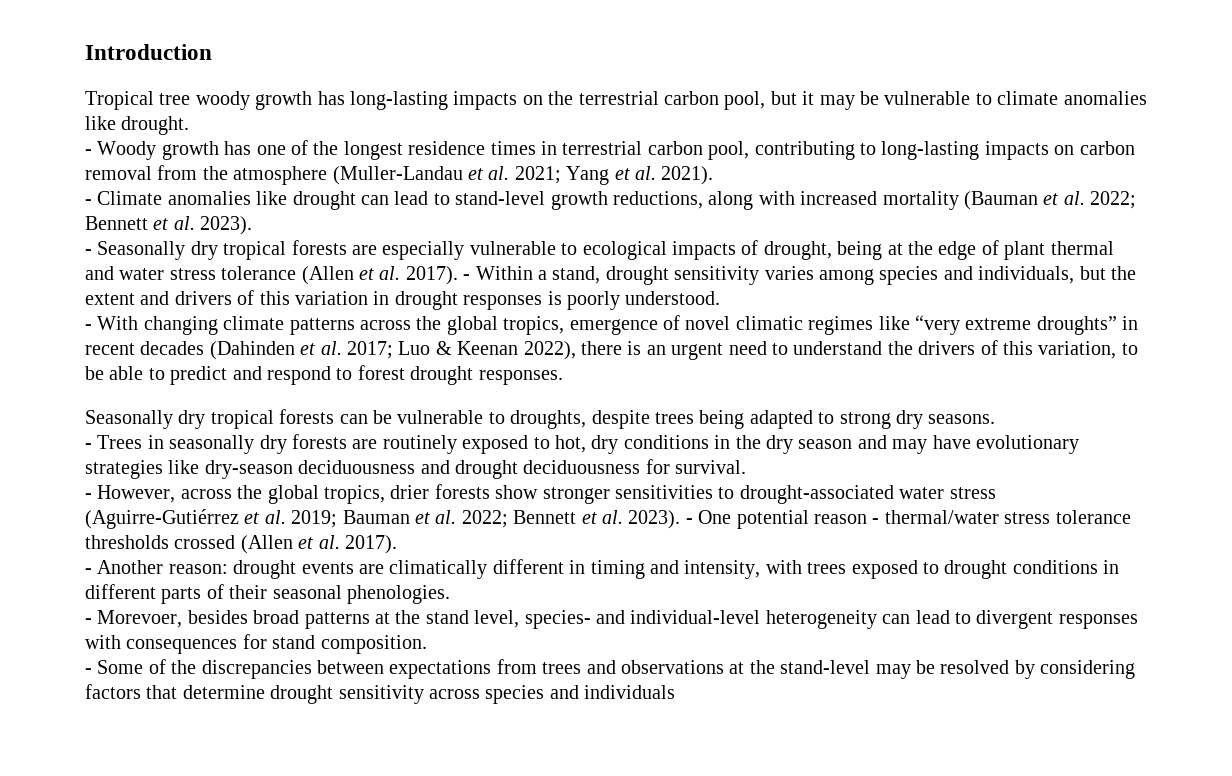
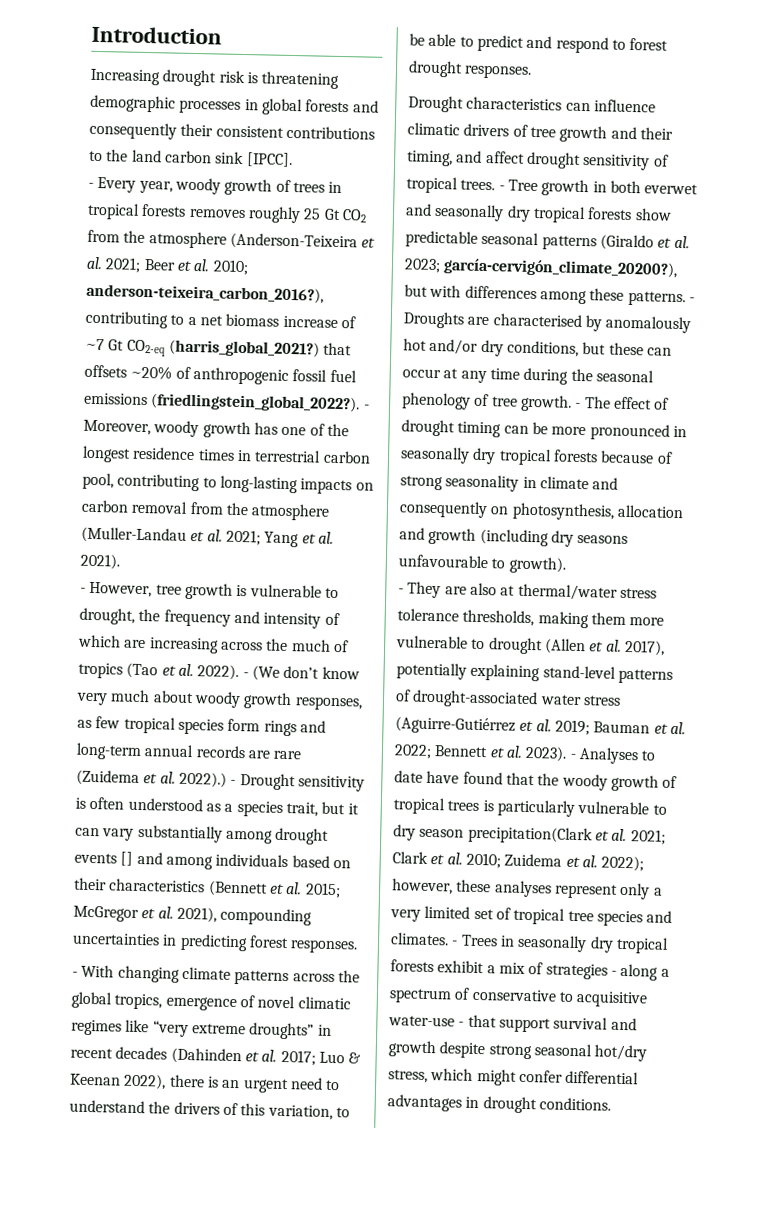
[85,91,1147,110] [85,116,190,135] [85,141,157,160] Tropical tree woody growth has long-lasting impacts on the terrestrial carbon pool, but it may be vulnerable to climate anomalies like drought. // - Woody -> [90,68,340,89] [90,94,379,116] [89,121,375,140] [89,149,293,168] [88,177,343,196] [87,202,367,224] [87,229,376,251] [86,256,249,276] [86,283,324,304] [85,310,356,329] [85,338,353,358] [84,364,357,385] [84,392,370,413] [83,419,200,438] Increasing drought risk is threatening demographic processes in global forests and consequently their consistent contributions to the land carbon sink [IPCC]. // - Every year, woody growth of trees in tropical forests removes roughly 25 Gt CO2 from the atmosphere (Anderson-Teixeira et al. 2021; Beer et al. 2010; anderson-teixeira_carbon_2016?), contributing to a net biomass increase of ~7 Gt CO2-eq (harris_global_2021?) that offsets ~20% of anthropogenic fossil fuel emissions (friedlingstein_global_2022?). - Moreover, woody
[97,191,1137,210] [85,216,253,235] [85,240,1114,260] [85,266,1136,285] [85,290,721,310] Climate anomalies like drought can lead to stand-level growth reductions, along with increased mortality (Bauman et al. 2022; Bennett et al. 2023). // - Seasonally dry tropical forests are especially vulnerable to ecological impacts of drought, being at the edge of plant thermal and water stress tolerance (Allen et al. 2017). - Within a stand, drought sensitivity varies among species and individuals, but the extent and drivers of this variation in drought responses is poorly understood. -> [89,581,339,600] [79,607,340,629] [78,634,349,654] [78,662,360,681] [76,689,363,711] [77,716,326,737] [76,742,302,761] [76,769,365,792] [75,796,359,817] [75,824,330,845] [74,851,351,870] [74,877,341,899] [73,905,313,926] [72,932,359,954] However, tree growth is vulnerable to drought, the frequency and intensity of which are increasing across the much of tropics (Tao et al. 2022). - (We don’t know very much about woody growth responses, as few tropical species form rings and long-term annual records are rare (Zuidema et al. 2022).) - Drought sensitivity is often understood as a species trait, but it can vary substantially among drought events [] and among individuals based on their characteristics (Bennett et al. 2015; McGregor et al. 2021), compounding uncertainties in predicting forest responses.
[85,409,996,429] [85,434,1079,454] [85,459,747,479] [85,484,735,504] Seasonally dry tropical forests can be vulnerable to droughts, despite trees being adapted to strong dry seasons. // - Trees in seasonally dry forests are routinely exposed to hot, dry conditions in the dry season and may have evolutionary strategies like dry-season deciduousness and drought deciduousness for survival. // - However, across the global tropics, drier forests show stronger sensitivities to -> [408,95,656,113] [407,122,673,143] [407,150,669,171] [406,176,699,197] [405,203,672,224] [405,230,690,251] [404,258,679,278] [404,284,695,307] [403,311,692,334] [403,338,672,357] [402,367,654,385] [402,392,670,412] [401,419,687,441] [400,446,673,466] [400,474,619,492] [399,500,684,521] [399,527,629,547] [398,554,566,574] [398,581,657,601] [397,608,665,629] [396,635,665,656] [396,662,673,684] [395,689,411,702] Drought characteristics can influence climatic drivers of tree growth and their timing, and affect drought sensitivity of tropical trees. - Tree growth in both everwet and seasonally dry tropical forests show predictable seasonal patterns (Giraldo et al. 2023; garcía-cervigón_climate_20200?), but with differences among these patterns. - Droughts are characterised by anomalously hot and/or dry conditions, but these can occur at any time during the seasonal phenology of tree growth. - The effect of drought timing can be more pronounced in seasonally dry tropical forests because of strong seasonality in climate and consequently on photosynthesis, allocation and growth (including dry seasons unfavourable to growth). // - They are also at thermal/water stress tolerance thresholds, making them more vulnerable to drought (Allen et al. 2017), potentially explaining stand-level patterns of
[698,510,1131,529] [85,535,397,554] [85,559,1120,579] [85,584,450,604] [85,610,1138,629] [85,634,427,654] [85,659,1136,679] [85,684,676,704] One potential reason - thermal/water stress tolerance thresholds crossed (Allen et al. 2017). // - Another reason: drought events are climatically different in timing and intensity, with trees exposed to drought conditions in different parts of their seasonal phenologies. // - Morevoer, besides broad patterns at the stand level, species- and individual-level heterogeneity can lead to divergent responses with consequences for stand composition. // - Some of the discrepancies between expectations from trees and observations at the stand-level may be resolved by considering factors that determine drought sensitivity across species and individuals -> [578,747,657,765] [394,770,678,792] [393,797,667,817] [393,824,666,845] [392,851,645,872] [392,878,663,900] [390,905,673,927] [390,932,669,954] [390,959,670,981] [389,987,649,1008] [388,1014,637,1033] [388,1040,648,1062] [388,1068,640,1086] [387,1094,611,1114] Analyses to date have found that the woody growth of tropical trees is particularly vulnerable to dry season precipitation(Clark et al. 2021; Clark et al. 2010; Zuidema et al. 2022); however, these analyses represent only a very limited set of tropical tree species and climates. - Trees in seasonally dry tropical forests exhibit a mix of strategies - along a spectrum of conservative to acquisitive water-use - that support survival and growth despite strong seasonal hot/dry stress, which might confer differential advantages in drought conditions.

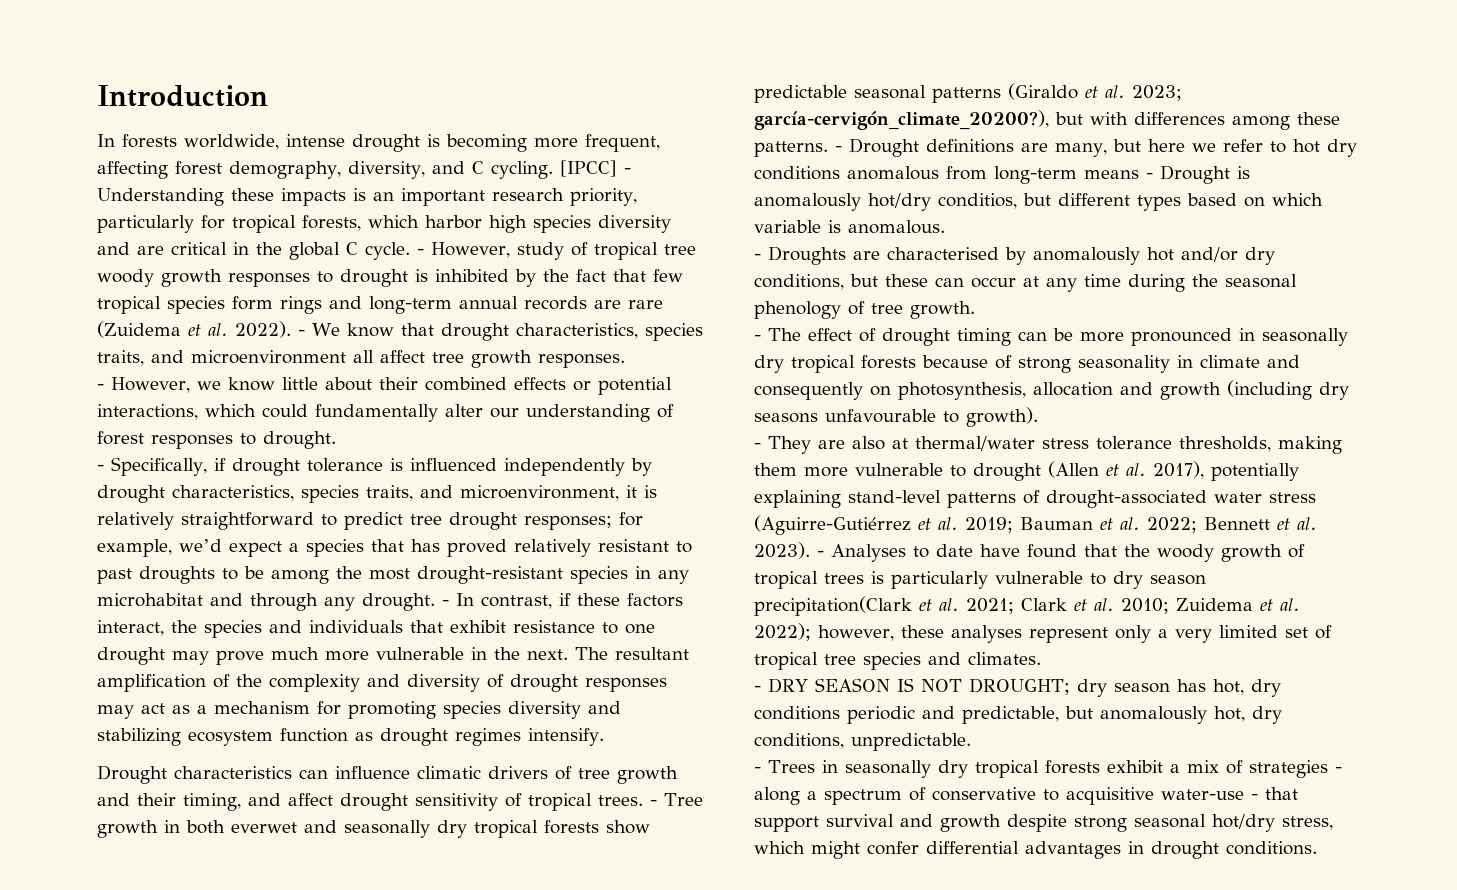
[90,68,340,89] [90,94,379,116] [89,121,375,140] [89,149,293,168] [88,177,343,196] [87,202,367,224] [87,229,376,251] [86,256,249,276] [86,283,324,304] [85,310,356,329] [85,338,353,358] [84,364,357,385] [84,392,370,413] [83,419,349,439] [82,445,371,464] [82,472,374,495] [81,499,331,521] [81,526,334,548] [80,553,120,570] [80,581,339,600] [79,607,340,629] [78,634,349,654] [78,662,360,681] [76,689,363,711] [77,719,92,728] Increasing drought risk is threatening demographic processes in global forests and consequently their consistent contributions to the land carbon sink [IPCC]. // - Every year, woody growth of trees in tropical forests removes roughly 25 Gt CO2 from the atmosphere (Anderson-Teixeira et al. 2021; Beer et al. 2010; anderson-teixeira_carbon_2016?), contributing to a net biomass increase of ~7 Gt CO2-eq (harris_global_2021?) that offsets ~20% of anthropogenic fossil fuel emissions (friedlingstein_global_2022?). - Moreover, woody growth has one of the longest residence times in terrestrial carbon pool, contributing to long-lasting impacts on carbon removal from the atmosphere (Muller-Landau et al. 2021; Yang et al. 2021). // - However, tree growth is vulnerable to drought, the frequency and intensity of which are increasing across the much of tropics (Tao et al. 2022). - (We don’t know very much about woody growth responses, as -> [97,134,660,152] [97,160,631,179] [97,188,637,206] [97,215,671,233] [97,242,696,260] [97,269,646,287] In forests worldwide, intense drought is becoming more frequent, affecting forest demography, diversity, and C cycling. [IPCC] - Understanding these impacts is an important research priority, particularly for tropical forests, which harbor high species diversity and are critical in the global C cycle. - However, study of tropical tree woody growth responses to drought is inhibited by the fact that
[178,771,365,792] [75,796,359,817] [75,824,330,845] [74,851,351,870] [74,877,341,899] [73,905,313,926] [72,932,359,954] [72,964,360,986] [71,991,351,1012] [71,1019,332,1040] [70,1046,362,1066] [70,1073,341,1094] [69,1099,350,1121] [409,33,669,54] [408,60,533,79] 2022).) - Drought sensitivity is often understood as a species trait, but it can vary substantially among drought events [] and among individuals based on their characteristics (Bennett et al. 2015; McGregor et al. 2021), compounding uncertainties in predicting forest responses. // - With changing climate patterns across the global tropics, emergence of novel climatic regimes like “very extreme droughts” in recent decades (Dahinden et al. 2017; Luo & Keenan 2022), there is an urgent need to understand the drivers of this variation, to be able to predict and respond to forest drought responses. -> [235,321,703,341] [97,350,625,368] [97,377,672,395] [97,404,674,422] [97,431,336,449] [97,457,652,476] [97,485,657,503] [97,512,643,530] [97,539,692,557] [97,566,689,584] [97,593,683,611] [97,620,655,638] [97,647,689,665] [97,674,667,692] [97,701,621,719] [97,728,604,746] 2022). - We know that drought characteristics, species traits, and microenvironment all affect tree growth responses. // - However, we know little about their combined effects or potential interactions, which could fundamentally alter our understanding of forest responses to drought. // - Specifically, if drought tolerance is influenced independently by drought characteristics, species traits, and microenvironment, it is relatively straightforward to predict tree drought responses; for example, we’d expect a species that has proved relatively resistant to past droughts to be among the most drought-resistant species in any microhabitat and through any drought. - In contrast, if these factors interact, the species and individuals that exhibit resistance to one drought may prove much more vulnerable in the next. The resultant amplification of the complexity and diversity of drought responses may act as a mechanism for promoting species diversity and stabilizing ecosystem function as drought regimes intensify.
(695, 300) none -> [849,138,1357,157] [754,165,1250,184] [754,193,1323,211] [754,220,945,234] [754,254,761,260] Drought definitions are many, but here we refer to hot dry conditions anomalous from long-term means - Drought is anomalously hot/dry conditios, but different types based on which variable is anomalous. // -
(572, 403) none -> (975, 310) //
(449, 939) none -> [754,678,1281,697] [754,706,1282,724] [754,733,971,751] // - DRY SEASON IS NOT DROUGHT; dry season has hot, dry conditions periodic and predictable, but anomalously hot, dry conditions, unpredictable. //

